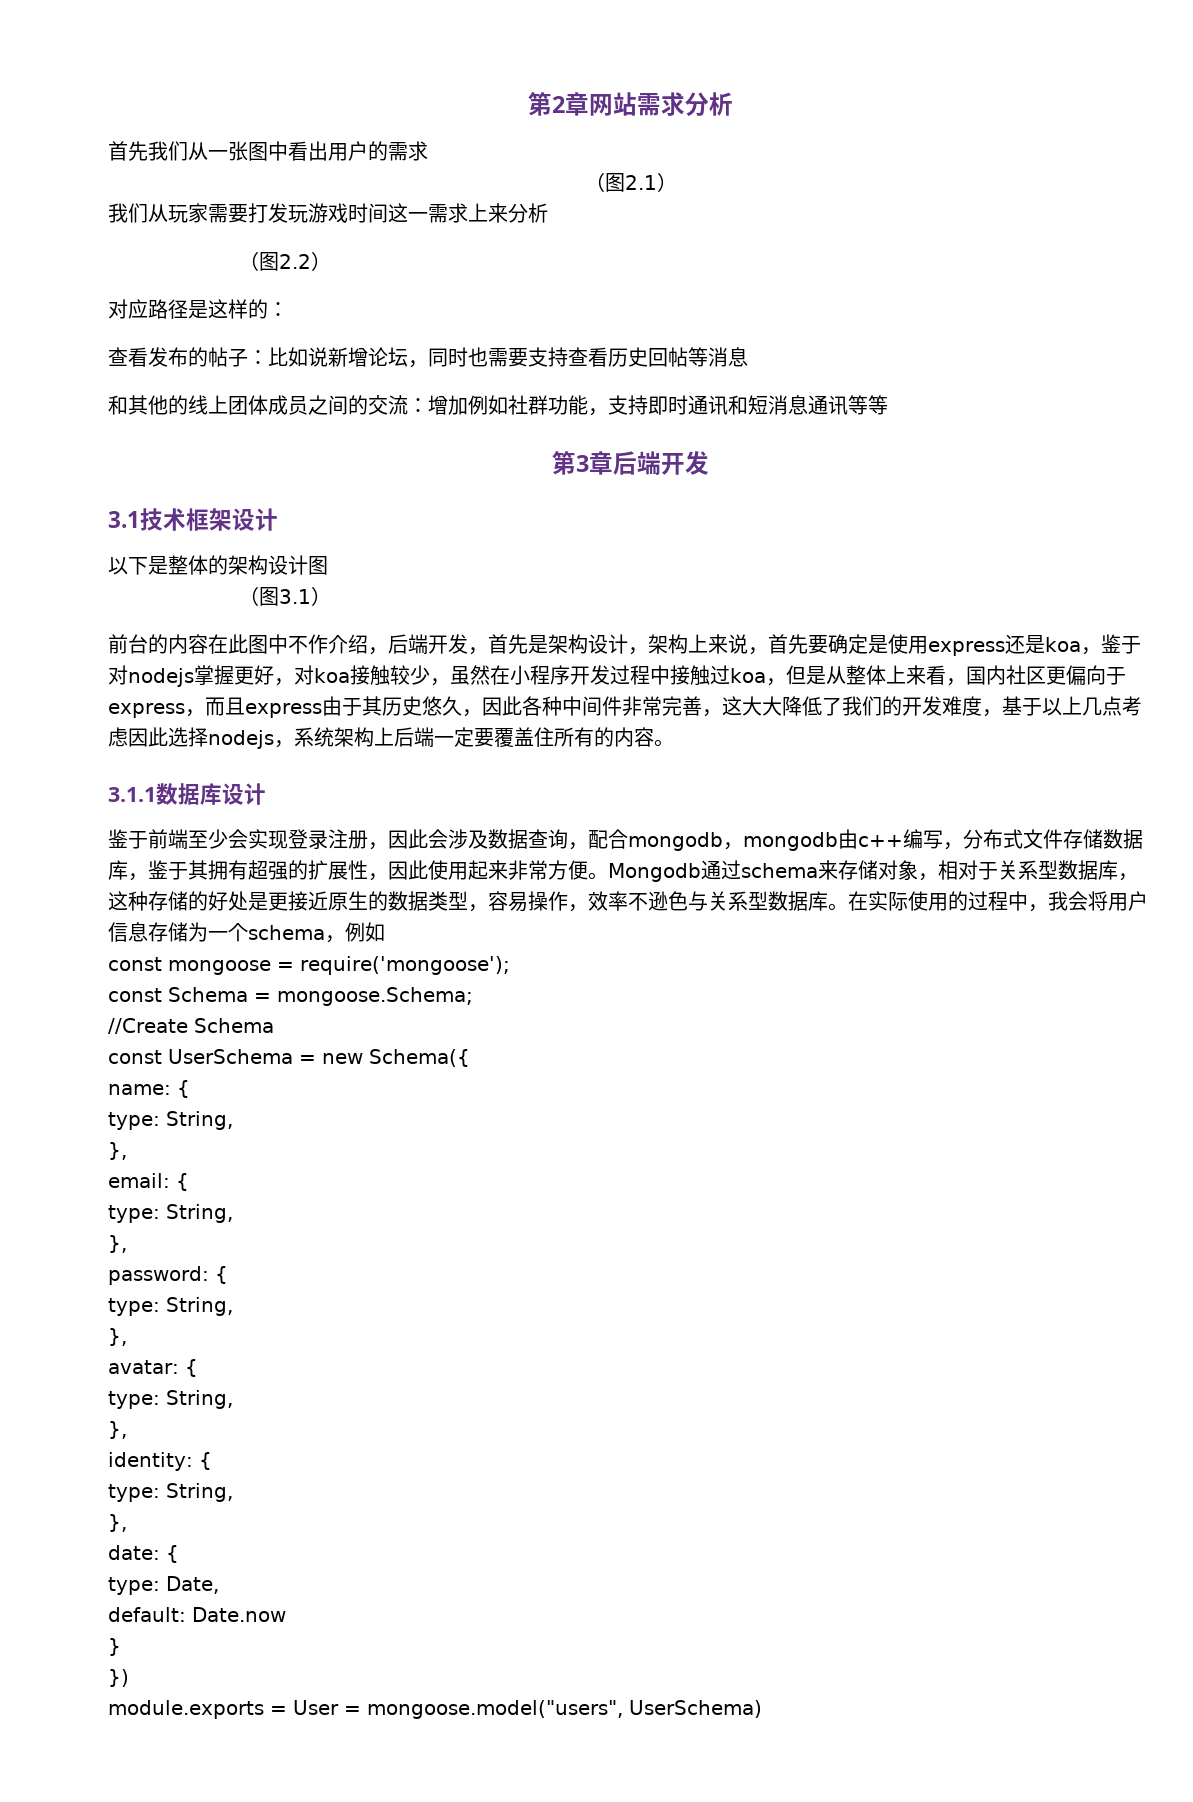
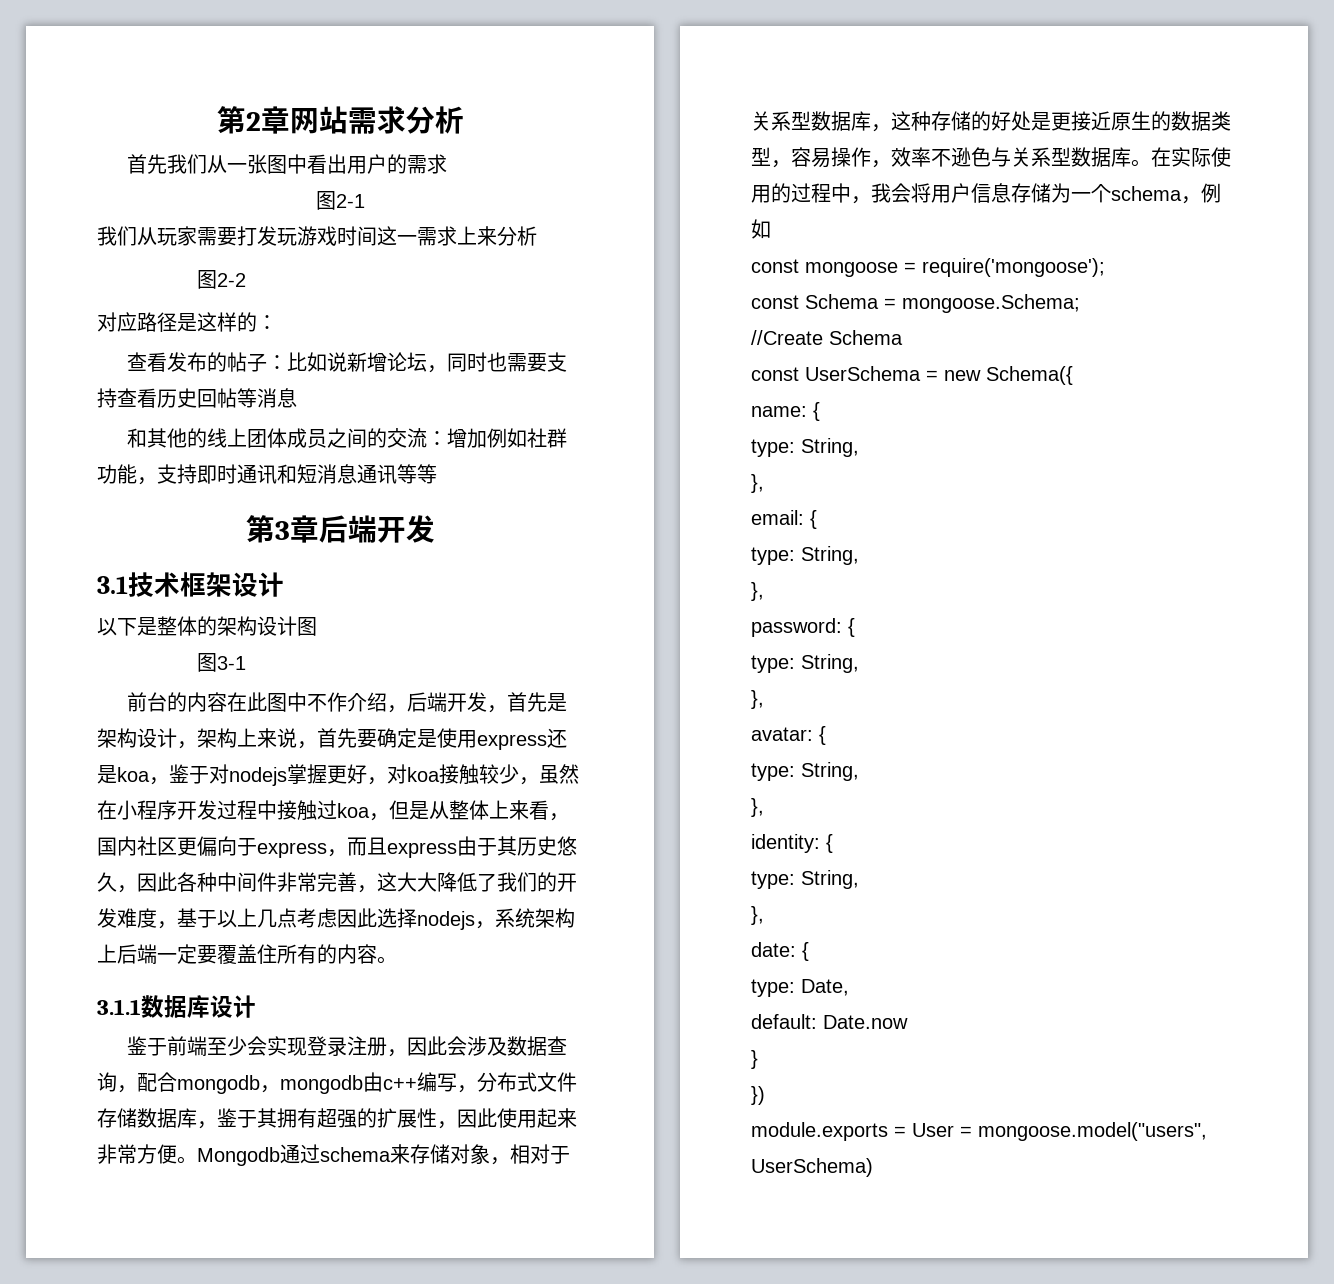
[584,172,677,192] （图2.1） -> [315,191,365,210] 图2-1
[239,251,332,271] （图2.2） -> [196,270,246,289] 图2-2
[239,586,332,606] （图3.1） -> [196,653,246,672] 图3-1

